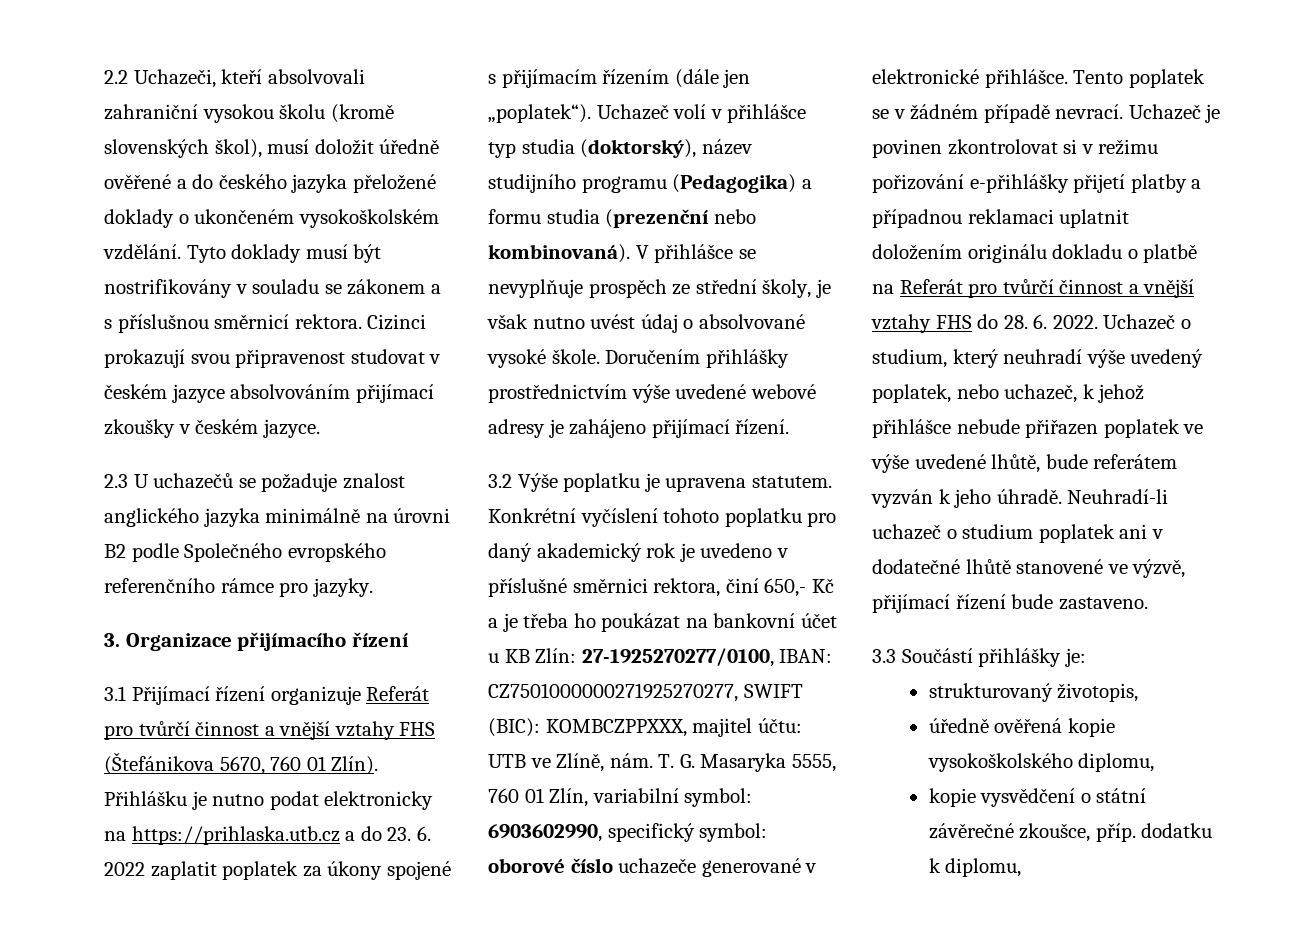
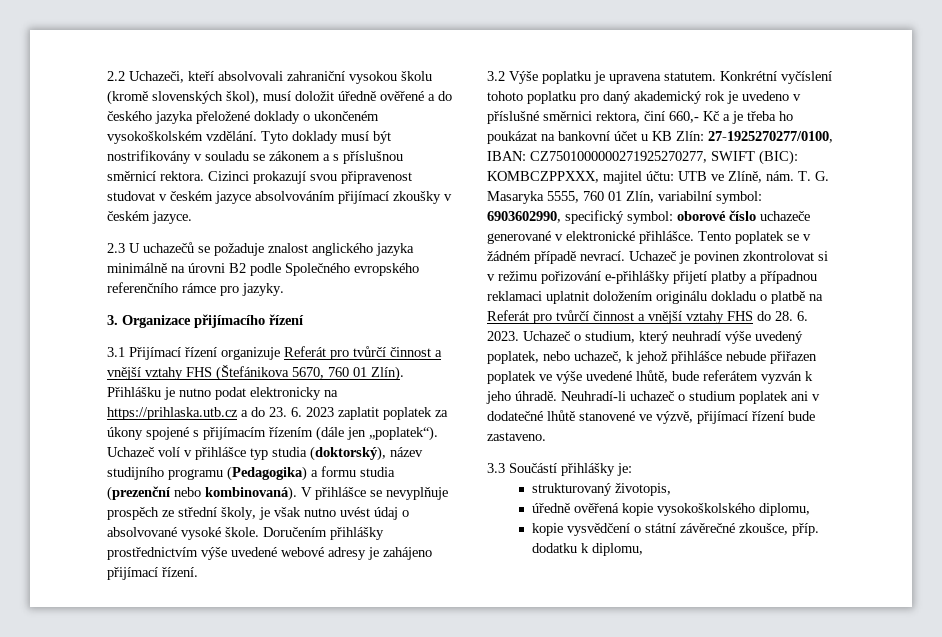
[104,862,145,876] 2022 -> [306,407,334,417] 2023
[764,578,807,597] 650,- -> [669,111,699,123] 660,-
[1052,315,1098,329] 2022. -> [487,331,519,341] 2023.

